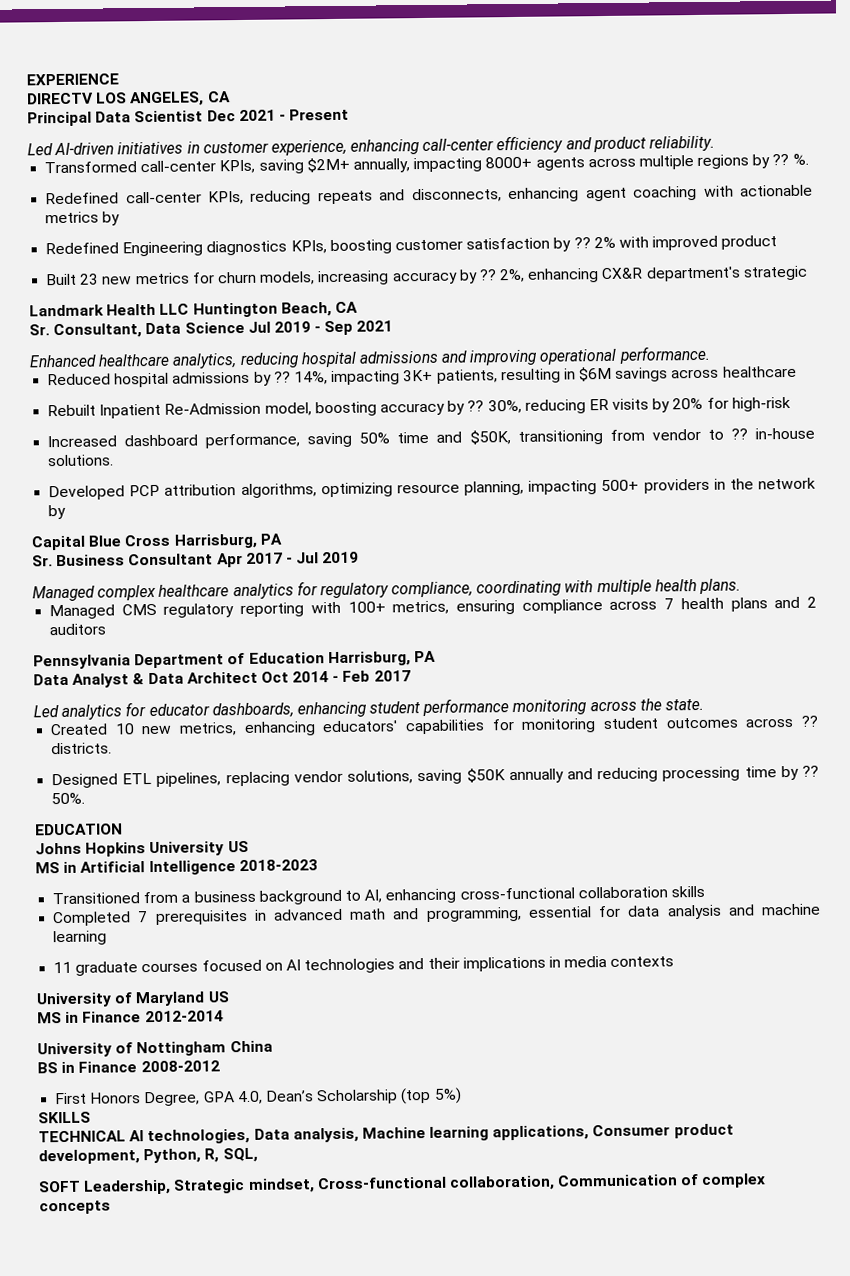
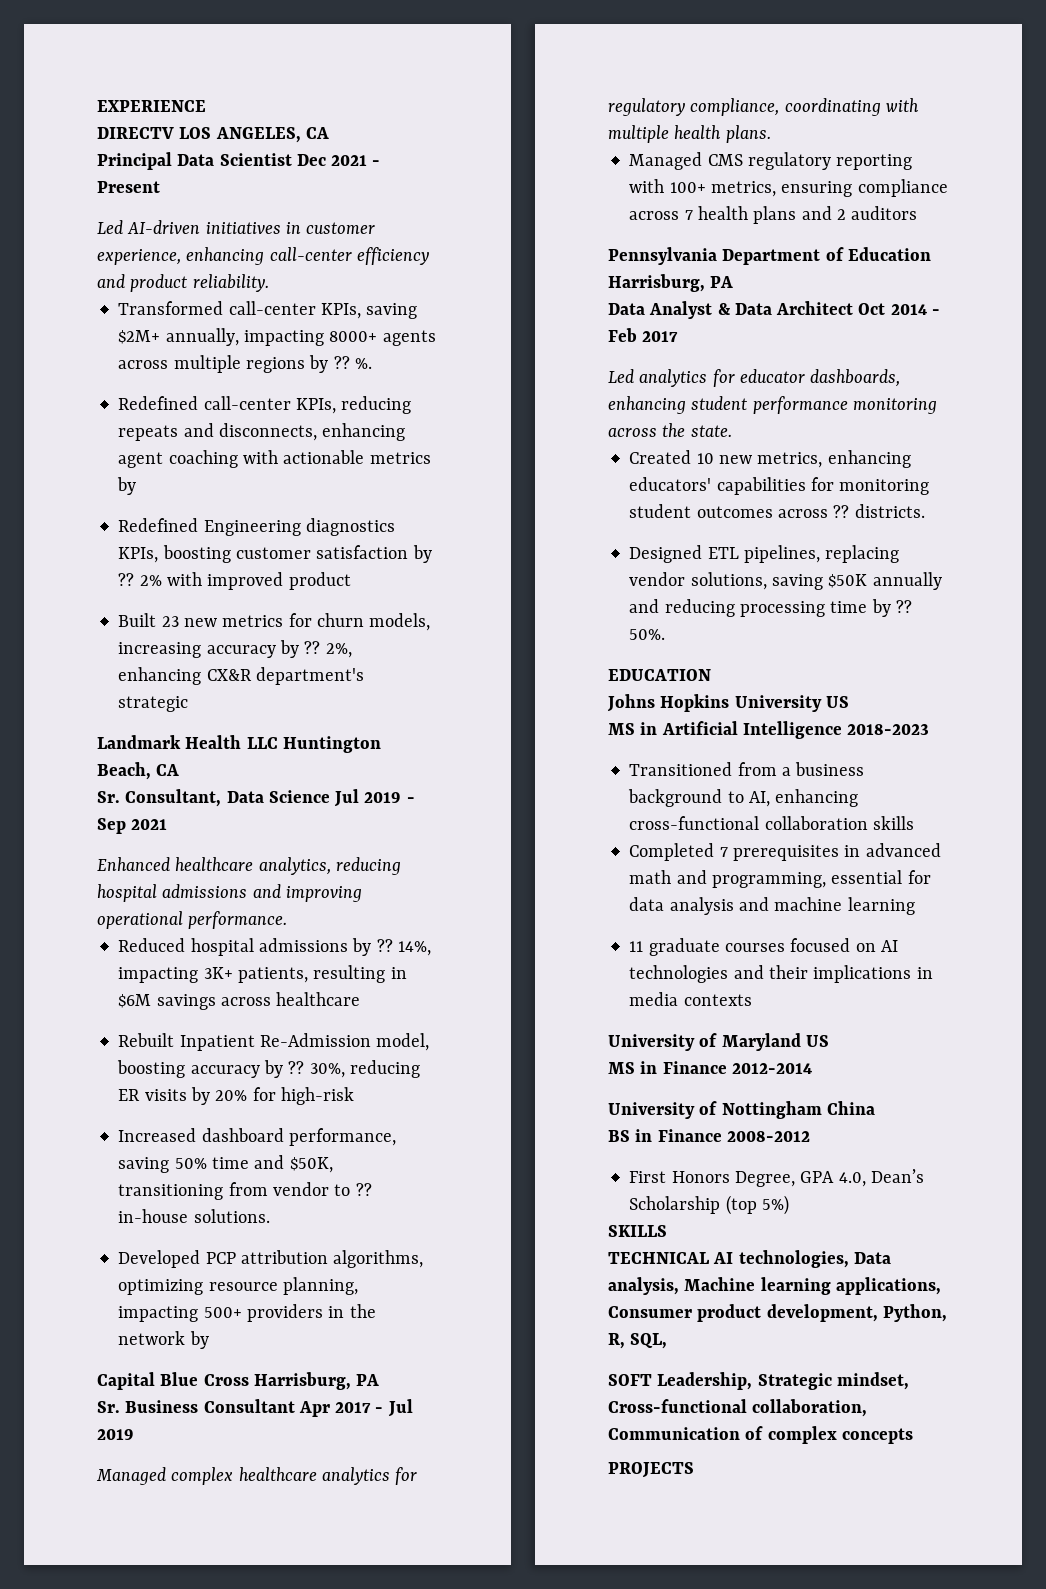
(111, 1207) none -> [608,1462,694,1478] // PROJECTS

